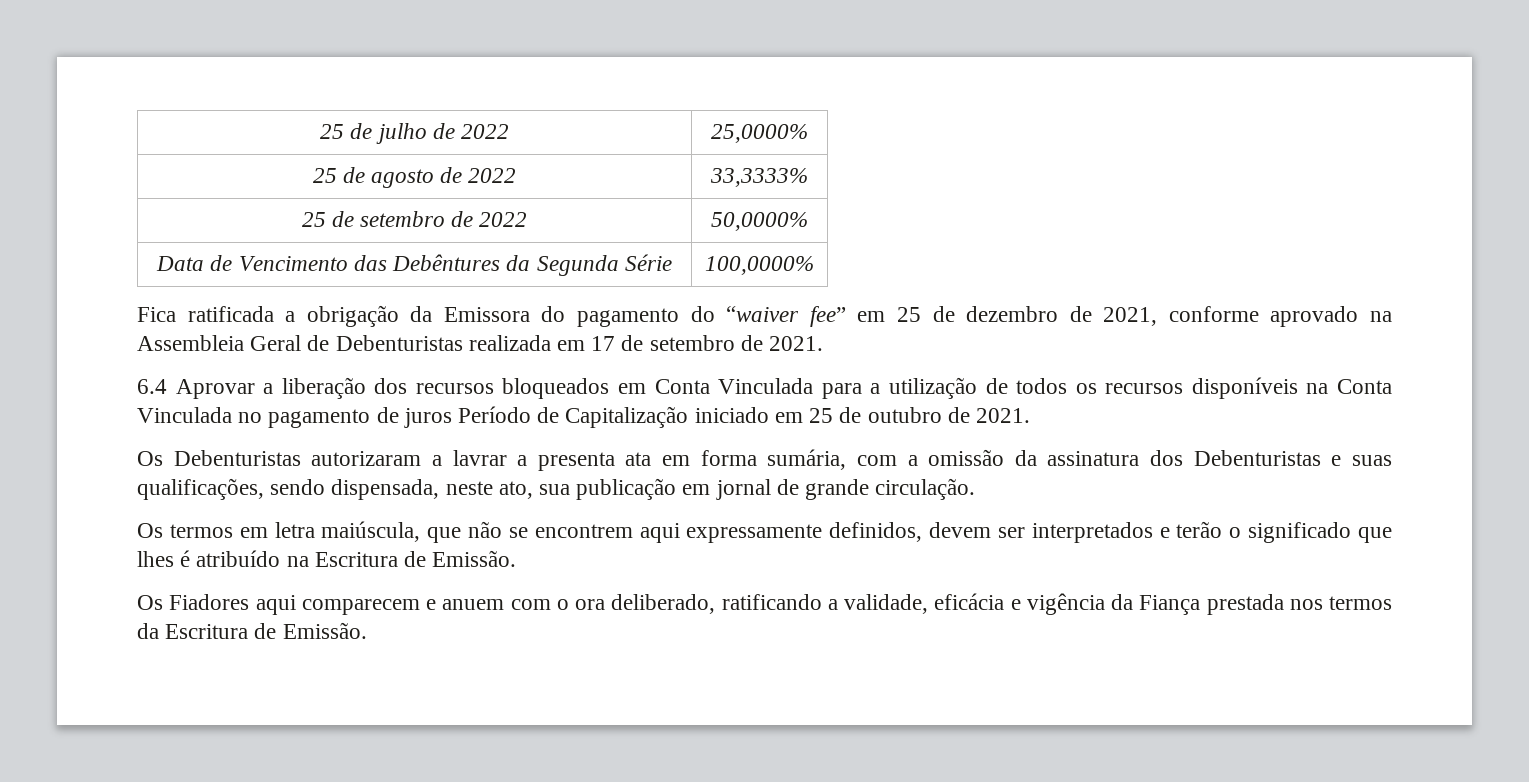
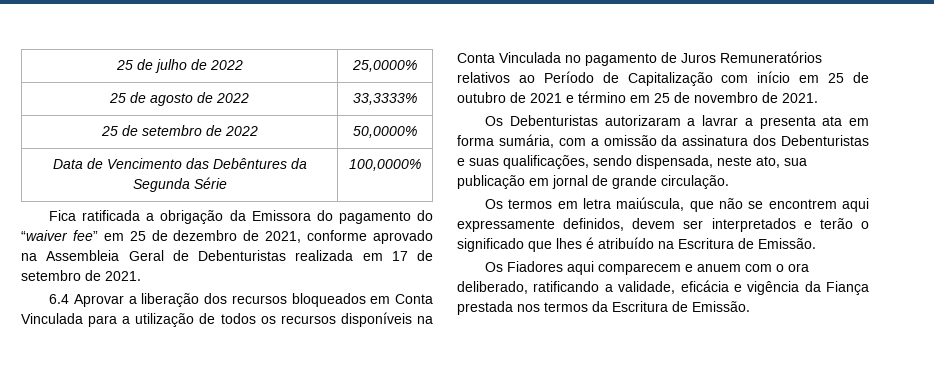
[403,408,452,428] juros -> [681,51,822,63] [457,72,535,83] Juros Remuneratórios relativos ao
[694,407,769,423] iniciado -> [721,71,791,83] com início
(970, 415) none -> [530,91,778,103] 2021 e término em 25 de novembro de

